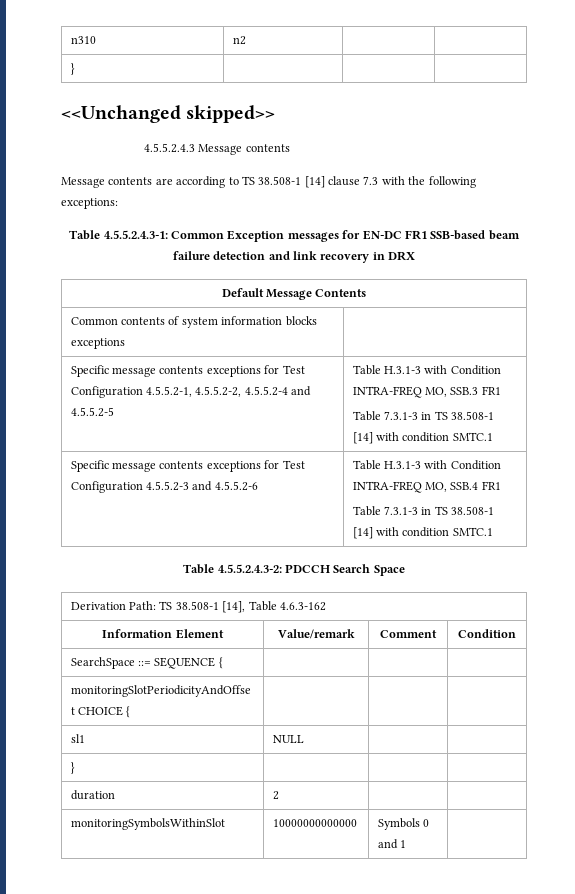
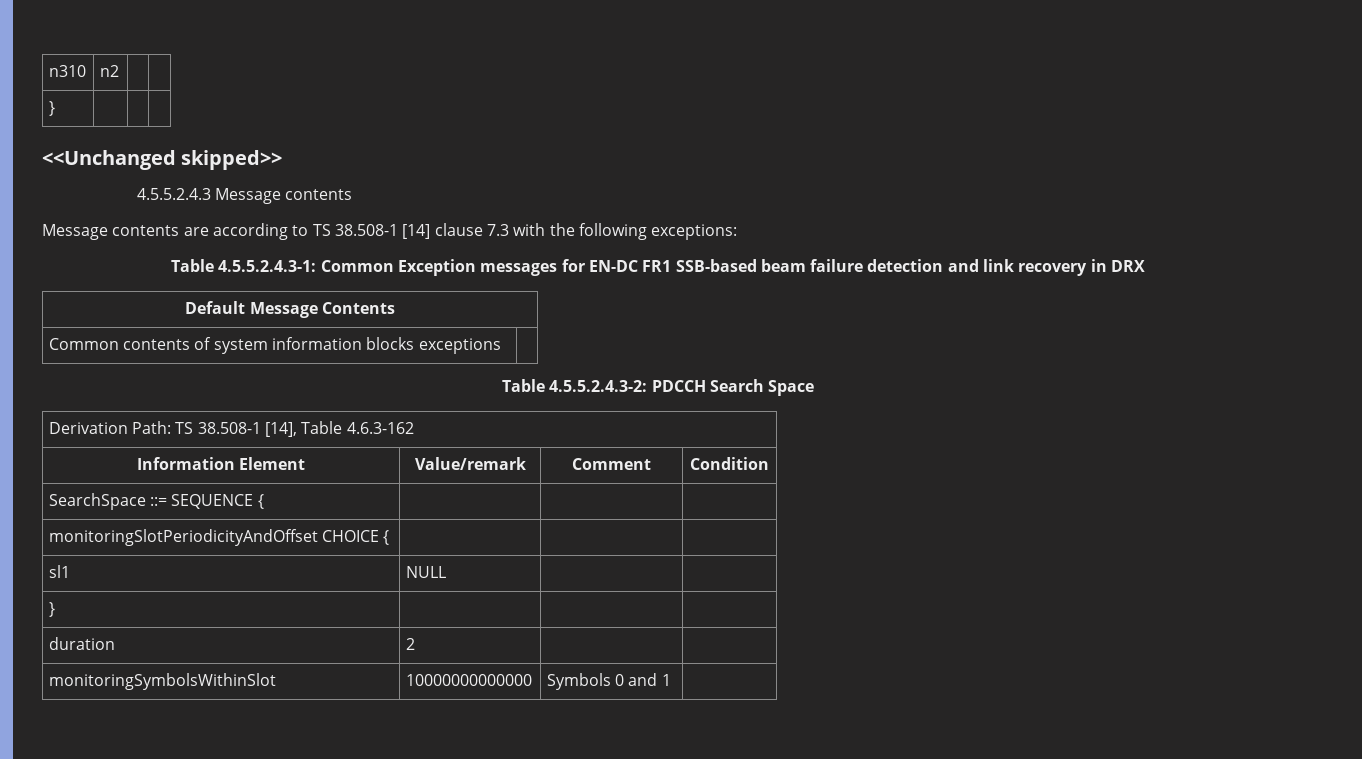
[70,365,305,377] [70,386,312,398] [70,407,114,417] [352,365,501,375] [352,386,501,398] [352,411,495,421] [352,432,493,444] [70,460,305,472] [70,481,258,493] [352,460,501,470] [352,481,501,493] [352,506,495,516] [352,527,493,539] // Specific message contents exceptions for Test Configuration 4.5.5.2-1, 4.5.5.2-2, 4.5.5.2-4 and 4.5.5.2-5 | Table H.3.1-3 with Condition INTRA-FREQ MO, SSB.3 FR1 // Table 7.3.1-3 in TS 38.508-1 [14] with condition SMTC.1 // Specific message contents exceptions for Test Configuration 4.5.5.2-3 and 4.5.5.2-6 | Table H.3.1-3 with Condition INTRA-FREQ MO, SSB.4 FR1 // Table 7.3.1-3 in TS 38.508-1 [14] with condition SMTC.1 -> (501, 346) none

